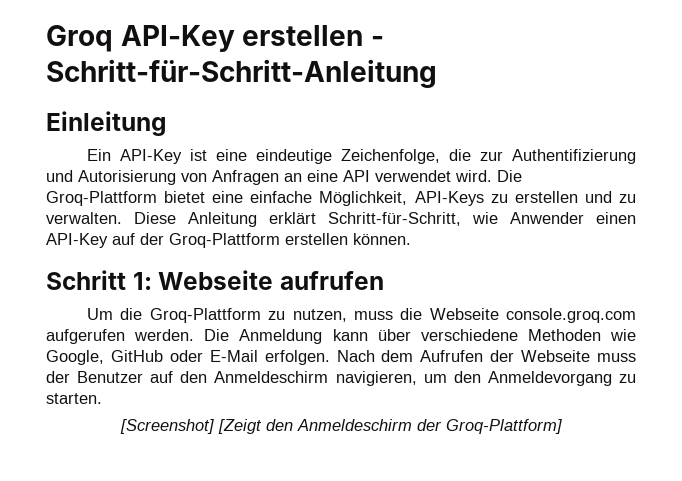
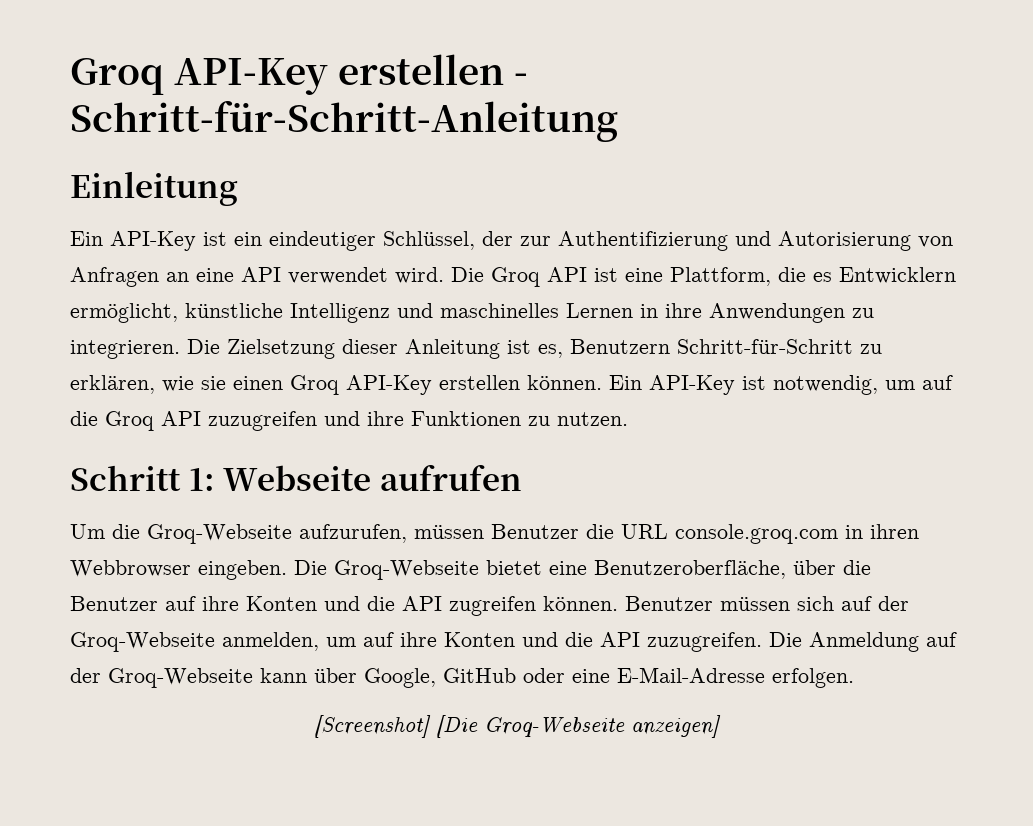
[216,149,472,164] eine eindeutige Zeichenfolge, die -> [234,231,513,251] ein eindeutiger Schlüssel, der
[46,191,636,206] [46,212,636,227] [46,233,411,248] Groq-Plattform bietet eine einfache Möglichkeit, API-Keys zu erstellen und zu verwalten. Diese Anleitung erklärt Schritt-für-Schritt, wie Anwender einen API-Key auf der Groq-Plattform erstellen können. -> [491,267,956,287] [70,303,874,323] [70,339,882,359] [70,375,953,395] [70,411,628,431] Groq API ist eine Plattform, die es Entwicklern ermöglicht, künstliche Intelligenz und maschinelles Lernen in ihre Anwendungen zu integrieren. Die Zielsetzung dieser Anleitung ist es, Benutzern Schritt-für-Schritt zu erklären, wie sie einen Groq API-Key erstellen können. Ein API-Key ist notwendig, um auf die Groq API zuzugreifen und ihre Funktionen zu nutzen.
[149,308,637,323] [46,329,636,344] Groq-Plattform zu nutzen, muss die Webseite console.groq.com aufgerufen werden. Die Anmeldung kann über verschiedene Methoden wie -> [147,524,919,544] [70,560,871,580] [70,596,909,616] [70,632,957,652] [70,668,357,688] Groq-Webseite aufzurufen, müssen Benutzer die URL console.groq.com in ihren Webbrowser eingeben. Die Groq-Webseite bietet eine Benutzeroberfläche, über die Benutzer auf ihre Konten und die API zugreifen können. Benutzer müssen sich auf der Groq-Webseite anmelden, um auf ihre Konten und die API zuzugreifen. Die Anmeldung auf der Groq-Webseite kann über
[209,350,258,362] E-Mail -> [572,667,765,683] eine E-Mail-Adresse
[336,350,636,362] [46,371,636,386] [46,393,102,404] [119,419,562,434] Nach dem Aufrufen der Webseite muss der Benutzer auf den Anmeldeschirm navigieren, um den Anmeldevorgang zu starten. // [Screenshot] [Zeigt den Anmeldeschirm der Groq-Plattform] -> [314,715,721,738] // [Screenshot] [Die Groq-Webseite anzeigen]

